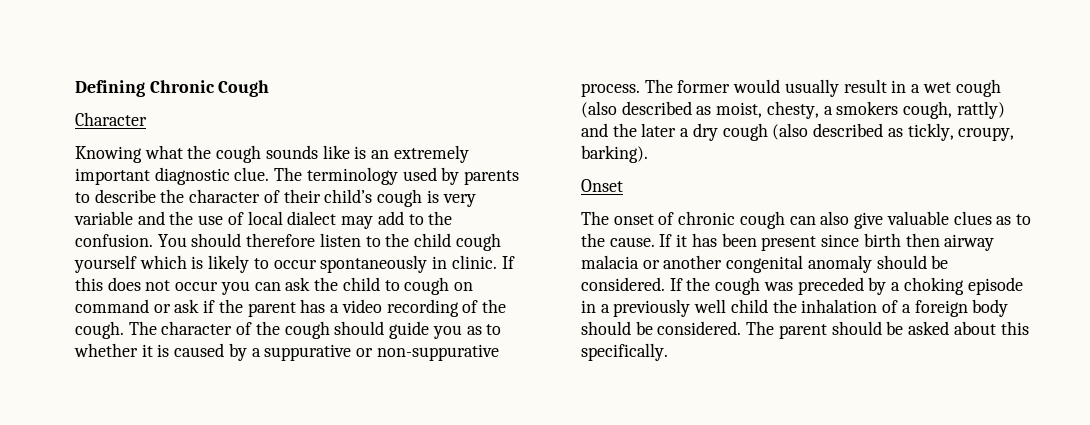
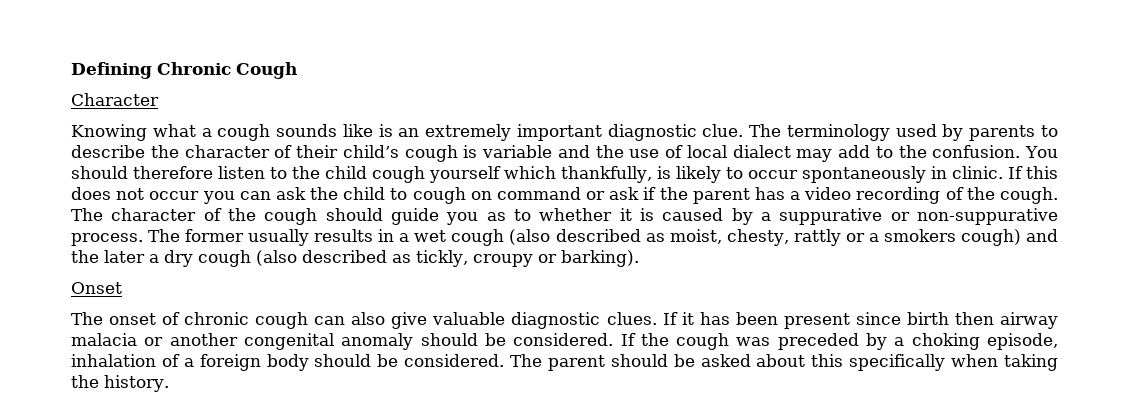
[187,145,212,159] the -> [201,128,212,137] a
[442,194,476,207] very -> (478, 151) none
(187, 262) none -> [561,166,653,183] thankfully,
[733,79,887,97] would usually result -> [248,229,374,246] usually results
[823,101,1005,119] a smokers cough, rattly) -> [793,229,1021,246] rattly or a smokers cough)
[958,127,1015,141] croupy, -> [472,254,557,267] croupy or
[953,211,1031,225] [581,233,655,247] clues as to the cause. -> [511,312,657,329] diagnostic clues.
[967,277,1023,295] [581,299,797,317] episode in a previously well child the -> [987,333,1058,350] episode,
[581,343,668,361] specifically. -> [849,354,1058,371] [71,375,169,392] specifically when taking the history.

